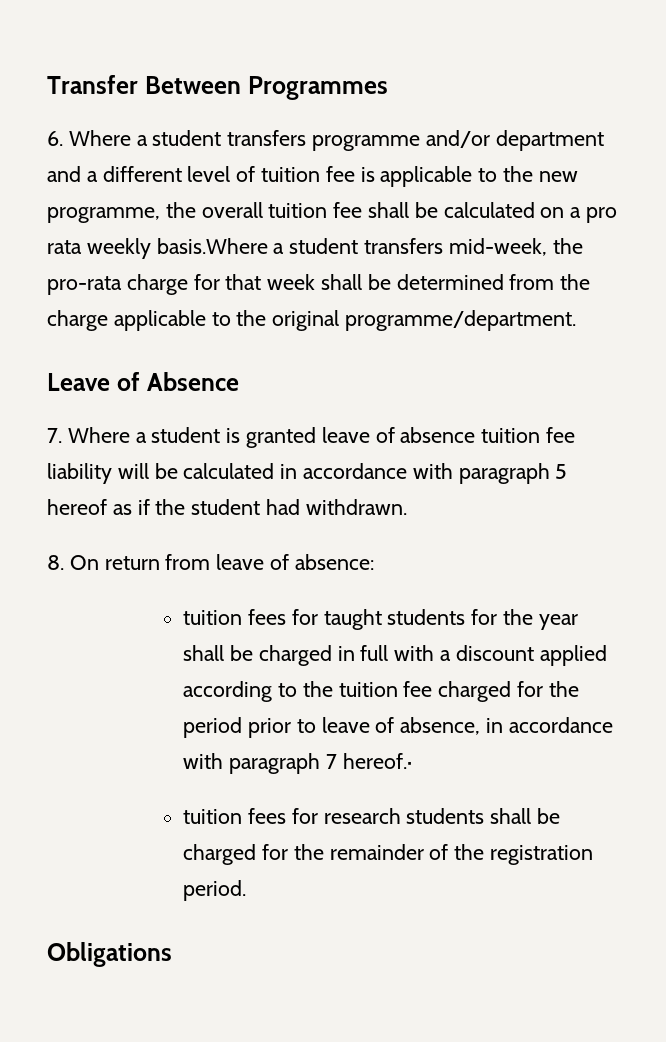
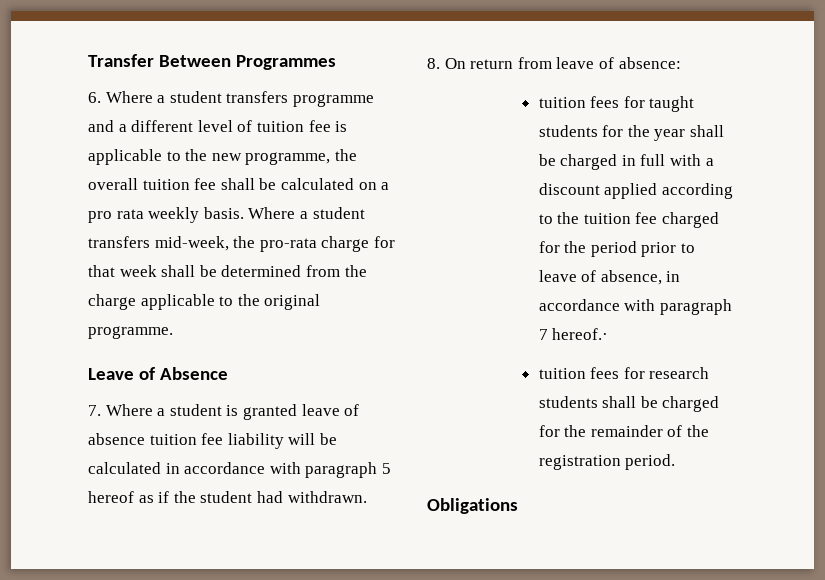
[425,130,604,151] and/or department -> (374, 100) none
[156,238,268,254] basis.Where -> [203,207,296,219] basis. Where
[345,310,577,331] programme/department. -> [88,326,173,339] programme.

